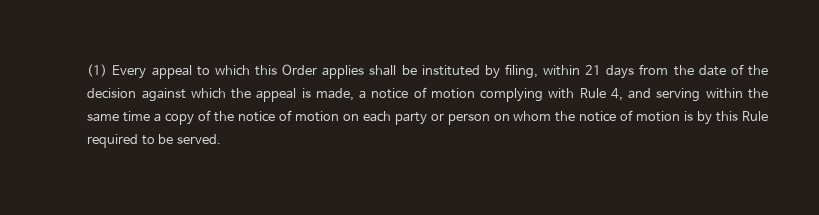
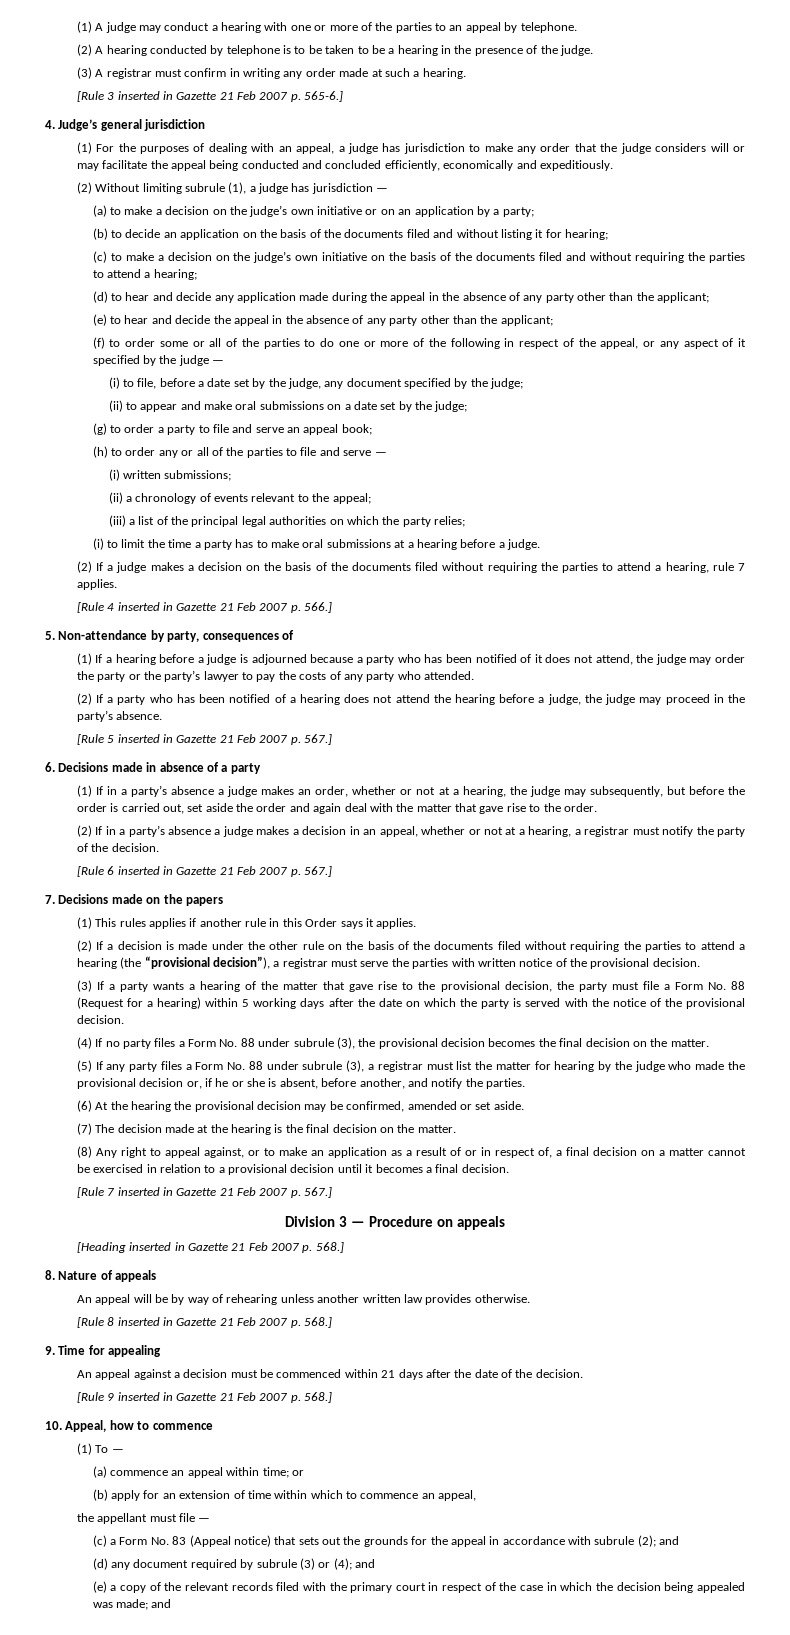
[87,64,538,79] (1) Every appeal to which this Order applies shall be instituted by filing, -> [76,21,577,33] [76,44,593,56] [76,67,466,79] [76,91,344,102] [45,119,206,131] [76,142,745,154] [76,160,613,171] [76,182,389,194] [92,205,534,217] [92,228,609,240] [92,251,746,263] [92,269,197,280] [92,291,710,303] [92,314,553,326] [92,337,747,349] [92,355,225,366] [108,377,524,389] [108,400,468,412] [92,423,372,435] [92,446,387,458] [108,469,232,481] [108,492,371,504] [108,515,466,527] [92,538,541,550] [76,561,745,573] [76,579,117,590] [76,602,333,613] [45,630,294,642] [76,653,746,665] [76,670,475,682] [76,693,746,705] [76,710,163,722] [76,734,333,745] [45,762,261,774] [76,785,746,797] [76,803,597,814] [76,825,745,837] [76,843,159,852] [76,866,333,877] [45,894,223,906] [76,917,417,929] [76,940,745,952] [76,956,700,969] [76,980,745,992] [76,997,746,1009] [76,1015,124,1024] [76,1037,709,1049] [76,1060,745,1072] [76,1078,526,1089] [76,1100,524,1112] [76,1123,456,1135] [76,1146,747,1158] [76,1164,509,1175] [76,1187,333,1198] [285,1216,505,1230] [76,1242,344,1253] [45,1270,157,1282] [76,1294,530,1305] [76,1317,333,1328] [45,1345,162,1357] [76,1369,342,1380] (1) A judge may conduct a hearing with one or more of the parties to an appeal by telephone. // (2) A hearing conducted by telephone is to be taken to be a hearing in the presence of the judge. // (3) A registrar must confirm in writing any order made at such a hearing. // [Rule 3 inserted in Gazette 21 Feb 2007 p. 565-6.] // 4. Judge’s general jurisdiction // (1) For the purposes of dealing with an appeal, a judge has jurisdiction to make any order that the judge considers will or may facilitate the appeal being conducted and concluded efficiently, economically and expeditiously. // (2) Without limiting subrule (1), a judge has jurisdiction — // (a) to make a decision on the judge’s own initiative or on an application by a party; // (b) to decide an application on the basis of the documents filed and without listing it for hearing; // (c) to make a decision on the judge’s own initiative on the basis of the documents filed and without requiring the parties to attend a hearing; // (d) to hear and decide any application made during the appeal in the absence of any party other than the applicant; // (e) to hear and decide the appeal in the absence of any party other than the applicant; // (f) to order some or all of the parties to do one or more of the following in respect of the appeal, or any aspect of it specified by the judge — // (i) to file, before a date set by the judge, any document specified by the judge; // (ii) to appear and make oral submissions on a date set by the judge; // (g) to order a party to file and serve an appeal book; // (h) to order any or all of the parties to file and serve — // (i) written submissions; // (ii) a chronology of events relevant to the appeal; // (iii) a list of the principal legal authorities on which the party relies; // (i) to limit the time a party has to make oral submissions at a hearing before a judge. // (2) If a judge makes a decision on the basis of the documents filed without requiring the parties to attend a hearing, rule 7 applies. // [Rule 4 inserted in Gazette 21 Feb 2007 p. 566.] // 5. Non-attendance by party, consequences of // (1) If a hearing before a judge is adjourned because a party who has been notified of it does not attend, the judge may order the party or the party’s lawyer to pay the costs of any party who attended. // (2) If a party who has been notified of a hearing does not attend the hearing before a judge, the judge may proceed in the party’s absence. // [Rule 5 inserted in Gazette 21 Feb 2007 p. 567.] // 6. Decisions made in absence of a party // (1) If in a party’s absence a judge makes an order, whether or not at a hearing, the judge may subsequently, but before the order is carried out, set aside the order and again deal with the matter that gave rise to the order. // (2) If in a party’s absence a judge makes a decision in an appeal, whether or not at a hearing, a registrar must notify the party of the decision. // [Rule 6 inserted in Gazette 21 Feb 2007 p. 567.] // 7. Decisions made on the papers // (1) This rules applies if another rule in this Order says it applies. // (2) If a decision is made under the other rule on the basis of the documents filed without requiring the parties to attend a hearing (the “provisional decision”), a registrar must serve the parties with written notice of the provisional decision. // (3) If a party wants a hearing of the matter that gave rise to the provisional decision, the party must file a Form No. 88 (Request for a hearing) within 5 working days after the date on which the party is served with the notice of the provisional decision. // (4) If no party files a Form No. 88 under subrule (3), the provisional decision becomes the final decision on the matter. // (5) If any party files a Form No. 88 under subrule (3), a registrar must list the matter for hearing by the judge who made the provisional decision or, if he or she is absent, before another, and notify the parties. // (6) At the hearing the provisional decision may be confirmed, amended or set aside. // (7) The decision made at the hearing is the final decision on the matter. // (8) Any right to appeal against, or to make an application as a result of or in respect of, a final decision on a matter cannot be exercised in relation to a provisional decision until it becomes a final decision. // [Rule 7 inserted in Gazette 21 Feb 2007 p. 567.] // Division 3 — Procedure on appeals // [Heading inserted in Gazette 21 Feb 2007 p. 568.] // 8. Nature of appeals // An appeal will be by way of rehearing unless another written law provides otherwise. // [Rule 8 inserted in Gazette 21 Feb 2007 p. 568.] // 9. Time for appealing // An appeal against a decision must be commenced
[639,64,669,75] from -> [425,1369,451,1378] after
[87,87,768,102] [87,110,768,125] [87,134,221,148] decision against which the appeal is made, a notice of motion complying with Rule 4, and serving within the same time a copy of the notice of motion on each party or person on whom the notice of motion is by this Rule required to be served. -> [535,1369,583,1378] [76,1392,333,1403] [45,1420,213,1432] [76,1443,124,1455] [92,1466,304,1478] [92,1489,477,1501] [76,1513,211,1524] [92,1535,680,1547] [92,1558,376,1570] [92,1581,746,1593] [92,1599,172,1610] decision. // [Rule 9 inserted in Gazette 21 Feb 2007 p. 568.] // 10. Appeal, how to commence // (1) To — // (a) commence an appeal within time; or // (b) apply for an extension of time within which to commence an appeal, // the appellant must file — // (c) a Form No. 83 (Appeal notice) that sets out the grounds for the appeal in accordance with subrule (2); and // (d) any document required by subrule (3) or (4); and // (e) a copy of the relevant records filed with the primary court in respect of the case in which the decision being appealed was made; and

